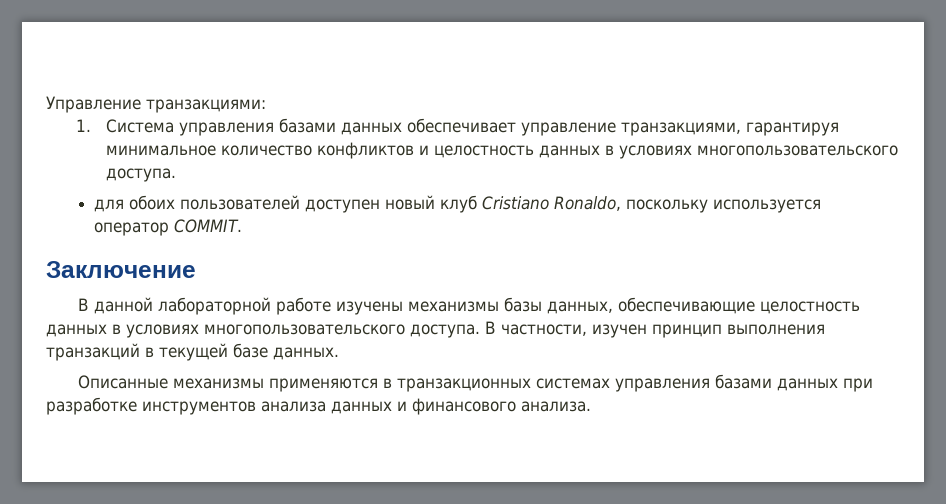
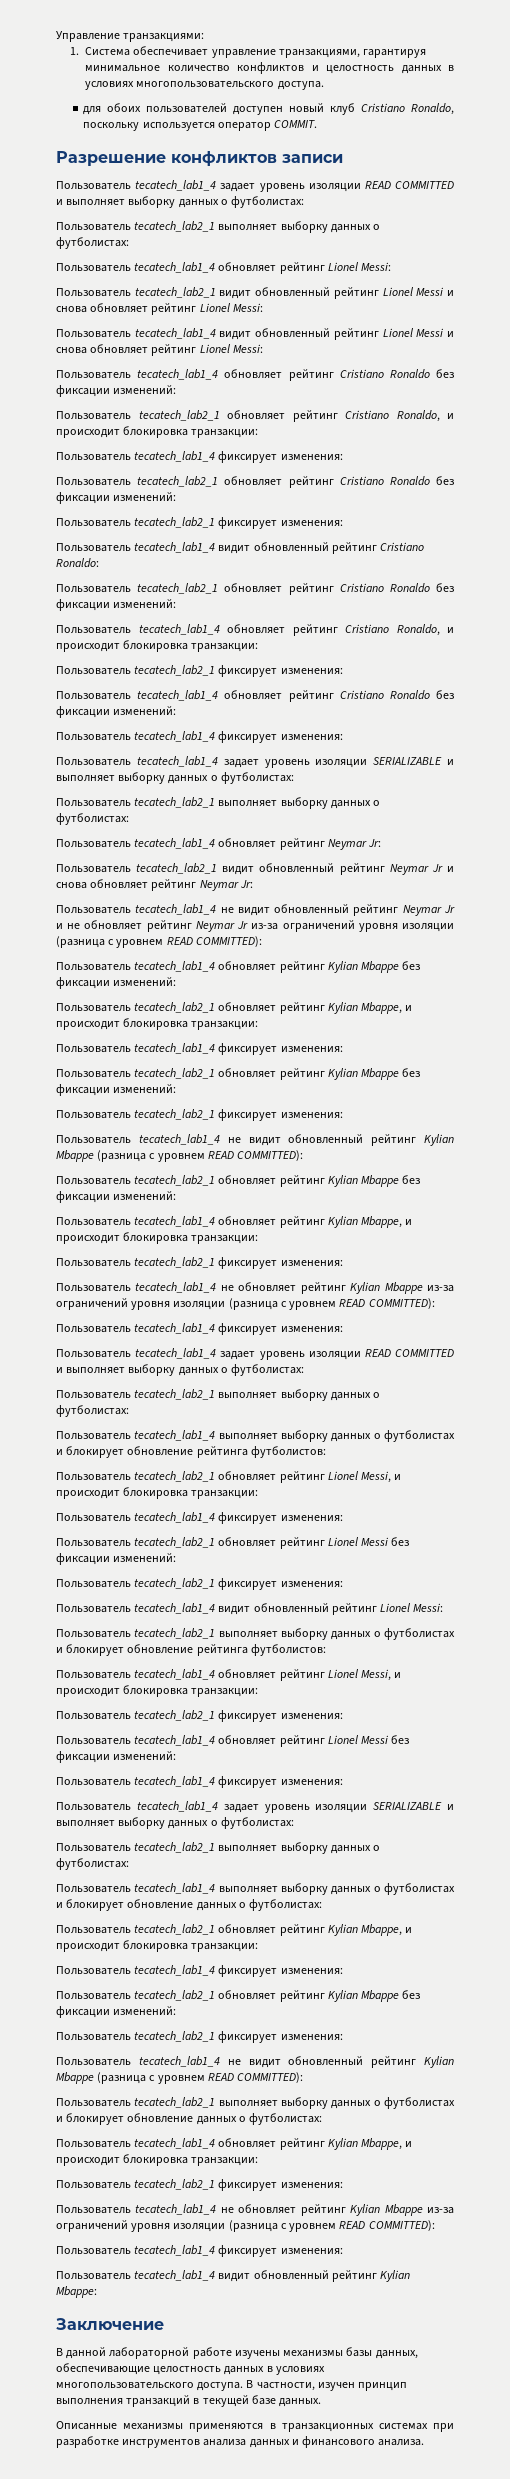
[179,118,403,136] управления базами данных -> (131, 51) none
(243, 226) none -> [56,151,343,166] [56,180,454,192] [56,196,305,208] [56,221,381,233] [56,237,129,249] [56,262,392,274] [56,287,455,299] [56,303,263,315] [56,328,455,340] [56,344,263,356] [56,369,455,381] [56,385,177,397] [56,410,454,422] [56,426,259,438] [56,451,343,463] [56,476,455,488] [56,492,177,504] [56,517,343,529] [56,542,425,554] [56,558,99,568] [56,583,455,595] [56,599,177,611] [56,624,454,636] [56,640,259,652] [56,665,343,677] [56,690,455,702] [56,706,177,718] [56,731,343,743] [56,756,454,768] [56,772,294,784] [56,797,381,809] [56,813,129,825] [56,838,382,850] [56,863,455,875] [56,879,253,891] [56,904,455,916] [56,920,454,932] [56,936,262,948] [56,961,421,973] [56,977,177,989] [56,1002,413,1014] [56,1018,259,1030] [56,1043,343,1055] [56,1068,421,1080] [56,1084,177,1096] [56,1109,343,1121] [56,1134,454,1146] [56,1150,304,1162] [56,1175,421,1187] [56,1191,177,1203] [56,1216,413,1228] [56,1232,259,1244] [56,1257,343,1269] [56,1282,454,1294] [56,1298,435,1310] [56,1323,343,1335] [56,1348,454,1360] [56,1364,305,1376] [56,1389,381,1401] [56,1405,129,1417] [56,1430,455,1442] [56,1446,326,1458] [56,1471,402,1483] [56,1487,259,1499] [56,1512,343,1524] [56,1537,410,1549] [56,1553,177,1565] [56,1578,343,1590] [56,1603,444,1615] [56,1628,455,1640] [56,1644,326,1656] [56,1669,402,1681] [56,1685,259,1697] [56,1710,343,1722] [56,1735,410,1747] [56,1751,177,1763] [56,1776,343,1788] [56,1801,454,1813] [56,1817,294,1829] [56,1842,381,1854] [56,1858,129,1870] [56,1883,455,1895] [56,1899,323,1911] [56,1924,413,1936] [56,1940,259,1952] [56,1965,343,1977] [56,1990,421,2002] [56,2006,177,2018] [56,2031,343,2043] [56,2056,454,2068] [56,2072,304,2084] [56,2097,455,2109] [56,2113,323,2125] [56,2138,413,2150] [56,2154,259,2166] [56,2179,343,2191] [56,2204,454,2216] [56,2220,435,2232] [56,2245,343,2257] [56,2270,411,2282] [56,2286,97,2298] // Разрешение конфликтов записи // Пользователь tecatech_lab1_4 задает уровень изоляции READ COMMITTED и выполняет выборку данных о футболистах: // Пользователь tecatech_lab2_1 выполняет выборку данных о футболистах: // Пользователь tecatech_lab1_4 обновляет рейтинг Lionel Messi: // Пользователь tecatech_lab2_1 видит обновленный рейтинг Lionel Messi и снова обновляет рейтинг Lionel Messi: // Пользователь tecatech_lab1_4 видит обновленный рейтинг Lionel Messi и снова обновляет рейтинг Lionel Messi: // Пользователь tecatech_lab1_4 обновляет рейтинг Cristiano Ronaldo без фиксации изменений: // Пользователь tecatech_lab2_1 обновляет рейтинг Cristiano Ronaldo, и происходит блокировка транзакции: // Пользователь tecatech_lab1_4 фиксирует изменения: // Пользователь tecatech_lab2_1 обновляет рейтинг Cristiano Ronaldo без фиксации изменений: // Пользователь tecatech_lab2_1 фиксирует изменения: // Пользователь tecatech_lab1_4 видит обновленный рейтинг Cristiano Ronaldo: // Пользователь tecatech_lab2_1 обновляет рейтинг Cristiano Ronaldo без фиксации изменений: // Пользователь tecatech_lab1_4 обновляет рейтинг Cristiano Ronaldo, и происходит блокировка транзакции: // Пользователь tecatech_lab2_1 фиксирует изменения: // Пользователь tecatech_lab1_4 обновляет рейтинг Cristiano Ronaldo без фиксации изменений: // Пользователь tecatech_lab1_4 фиксирует изменения: // Пользователь tecatech_lab1_4 задает уровень изоляции SERIALIZABLE и выполняет выборку данных о футболистах: // Пользователь tecatech_lab2_1 выполняет выборку данных о футболистах: // Пользователь tecatech_lab1_4 обновляет рейтинг Neymar Jr: // Пользователь tecatech_lab2_1 видит обновленный рейтинг Neymar Jr и снова обновляет рейтинг Neymar Jr: // Пользователь tecatech_lab1_4 не видит обновленный рейтинг Neymar Jr и не обновляет рейтинг Neymar Jr из-за ограничений уровня изоляции (разница с уровнем READ COMMITTED): // Пользователь tecatech_lab1_4 обновляет рейтинг Kylian Mbappe без фиксации изменений: // Пользователь tecatech_lab2_1 обновляет рейтинг Kylian Mbappe, и происходит блокировка транзакции: // Пользователь tecatech_lab1_4 фиксирует изменения: // Пользователь tecatech_lab2_1 обновляет рейтинг Kylian Mbappe без фиксации изменений: // Пользователь tecatech_lab2_1 фиксирует изменения: // Пользователь tecatech_lab1_4 не видит обновленный рейтинг Kylian Mbappe (разница с уровнем READ COMMITTED): // Пользователь tecatech_lab2_1 обновляет рейтинг Kylian Mbappe без фиксации изменений: // Пользователь tecatech_lab1_4 обновляет рейтинг Kylian Mbappe, и происходит блокировка транзакции: // Пользователь tecatech_lab2_1 фиксирует изменения: // Пользователь tecatech_lab1_4 не обновляет рейтинг Kylian Mbappe из-за ограничений уровня изоляции (разница с уровнем READ COMMITTED): // Пользователь tecatech_lab1_4 фиксирует изменения: // Пользователь tecatech_lab1_4 задает уровень изоляции READ COMMITTED и выполняет выборку данных о футболистах: // Пользователь tecatech_lab2_1 выполняет выборку данных о футболистах: // Пользователь tecatech_lab1_4 выполняет выборку данных о футболистах и блокирует обновление рейтинга футболистов: // Пользователь tecatech_lab2_1 обновляет рейтинг Lionel Messi, и происходит блокировка транзакции: // Пользователь tecatech_lab1_4 фиксирует изменения: // Пользователь tecatech_lab2_1 обновляет рейтинг Lionel Messi без фиксации изменений: // Пользователь tecatech_lab2_1 фиксирует изменения: // Пользователь tecatech_lab1_4 видит обновленный рейтинг Lionel Messi: // Пользователь tecatech_lab2_1 выполняет выборку данных о футболистах и блокирует обновление рейтинга футболистов: // Пользователь tecatech_lab1_4 обновляет рейтинг Lionel Messi, и происходит блокировка транзакции: // Пользователь tecatech_lab2_1 фиксирует изменения: // Пользователь tecatech_lab1_4 обновляет рейтинг Lionel Messi без фиксации изменений: // Пользователь tecatech_lab1_4 фиксирует изменения: // Пользователь tecatech_lab1_4 задает уровень изоляции SERIALIZABLE и выполняет выборку данных о футболистах: // Пользователь tecatech_lab2_1 выполняет выборку данных о футболистах: // Пользователь tecatech_lab1_4 выполняет выборку данных о футболистах и блокирует обновление данных о футболистах: // Пользователь tecatech_lab2_1 обновляет рейтинг Kylian Mbappe, и происходит блокировка транзакции: // Пользователь tecatech_lab1_4 фиксирует изменения: // Пользователь tecatech_lab2_1 обновляет рейтинг Kylian Mbappe без фиксации изменений: // Пользователь tecatech_lab2_1 фиксирует изменения: // Пользователь tecatech_lab1_4 не видит обновленный рейтинг Kylian Mbappe (разница с уровнем READ COMMITTED): // Пользователь tecatech_lab2_1 выполняет выборку данных о футболистах и блокирует обновление данных о футболистах: // Пользователь tecatech_lab1_4 обновляет рейтинг Kylian Mbappe, и происходит блокировка транзакции: // Пользователь tecatech_lab2_1 фиксирует изменения: // Пользователь tecatech_lab1_4 не обновляет рейтинг Kylian Mbappe из-за ограничений уровня изоляции (разница с уровнем READ COMMITTED): // Пользователь tecatech_lab1_4 фиксирует изменения: // Пользователь tecatech_lab1_4 видит обновленный рейтинг Kylian Mbappe:
[615,374,839,392] управления базами данных -> (428, 2426) none

